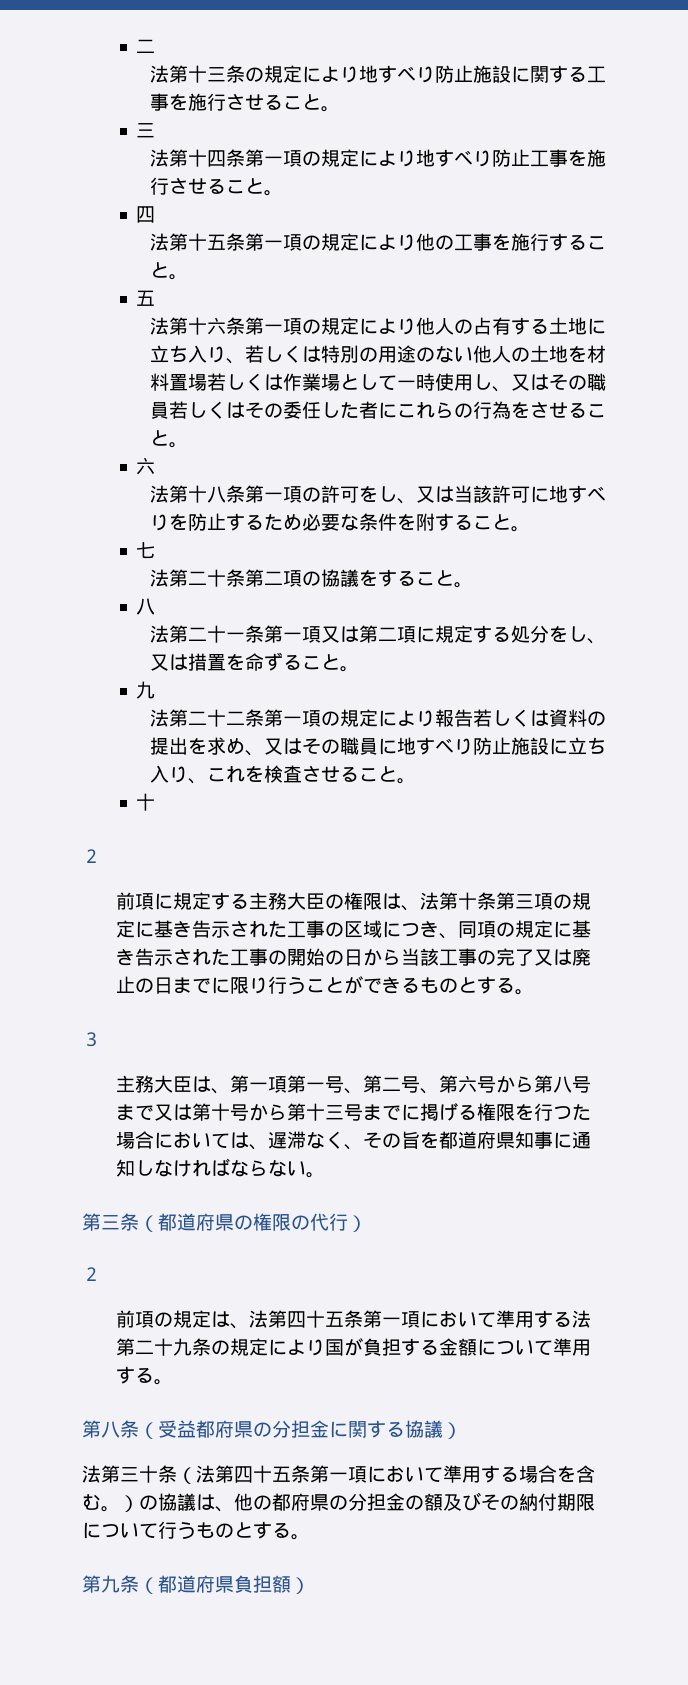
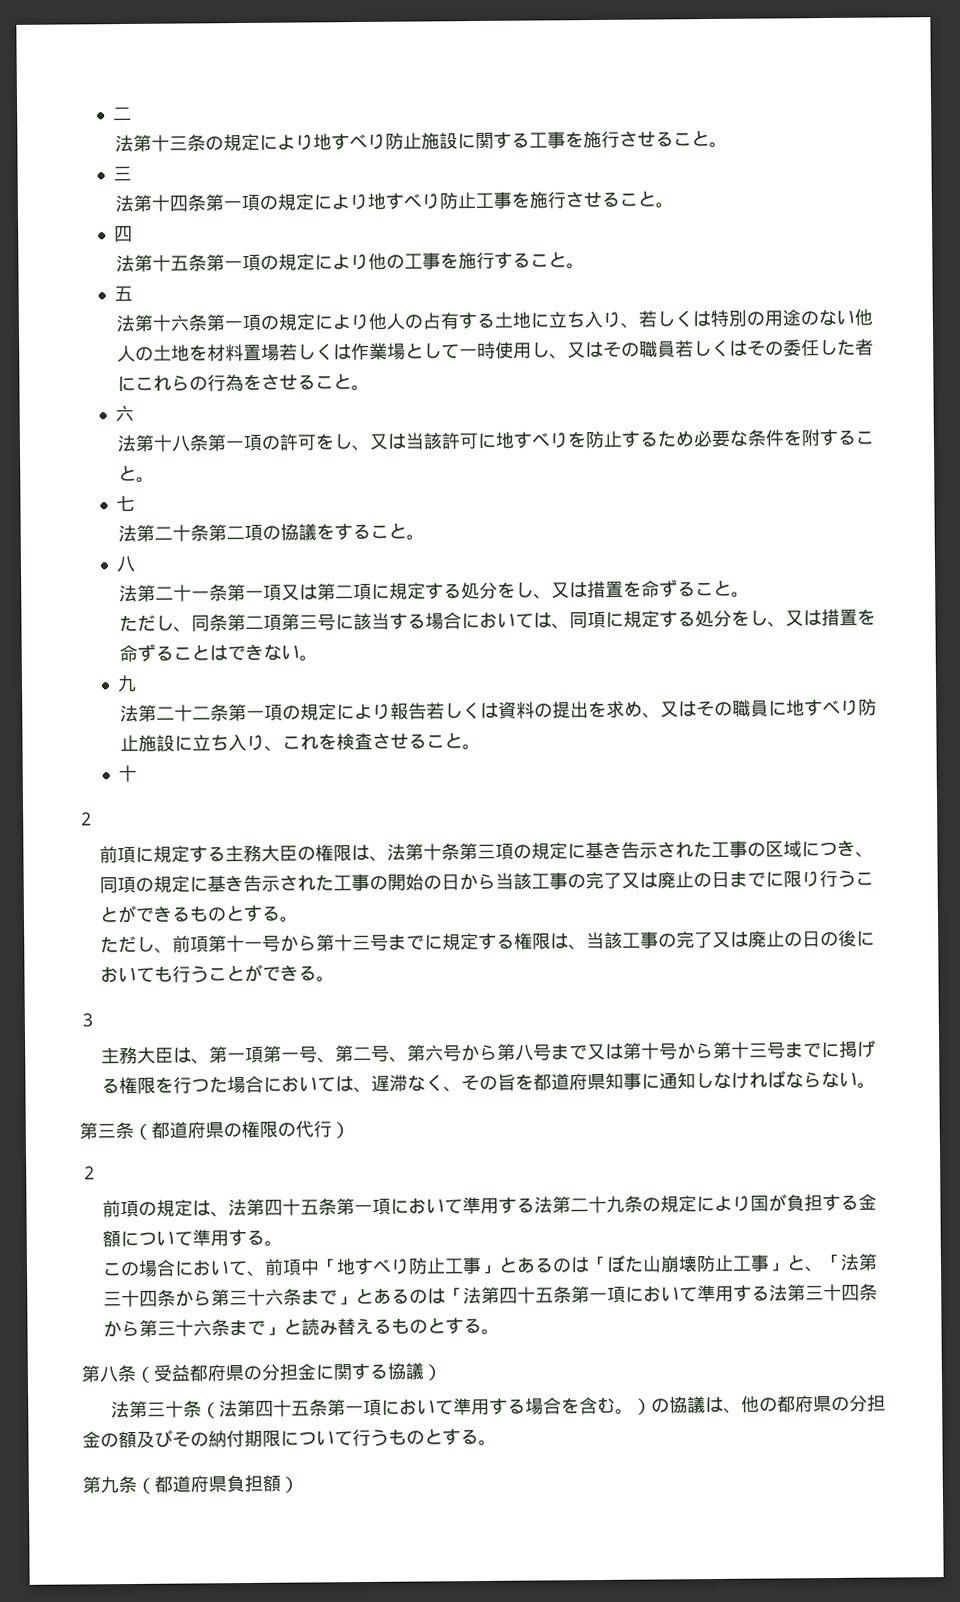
(359, 669) none -> [118,608,876,633] [118,643,318,663] // ただし、同条第二項第三号に該当する場合においては、同項に規定する処分をし、又は措置を命ずることはできない。
(534, 992) none -> [99,929,875,954] [99,963,335,983] // ただし、前項第十一号から第十三号までに規定する権限は、当該工事の完了又は廃止の日の後においても行うことができる。
(173, 1382) none -> [101,1253,878,1278] [102,1283,878,1308] [102,1317,500,1338] // この場合において、前項中「地すべり防止工事」とあるのは「ぼた山崩壊防止工事」と、「法第三十四条から第三十六条まで」とあるのは「法第四十五条第一項において準用する法第三十四条から第三十六条まで」と読み替えるものとする。

